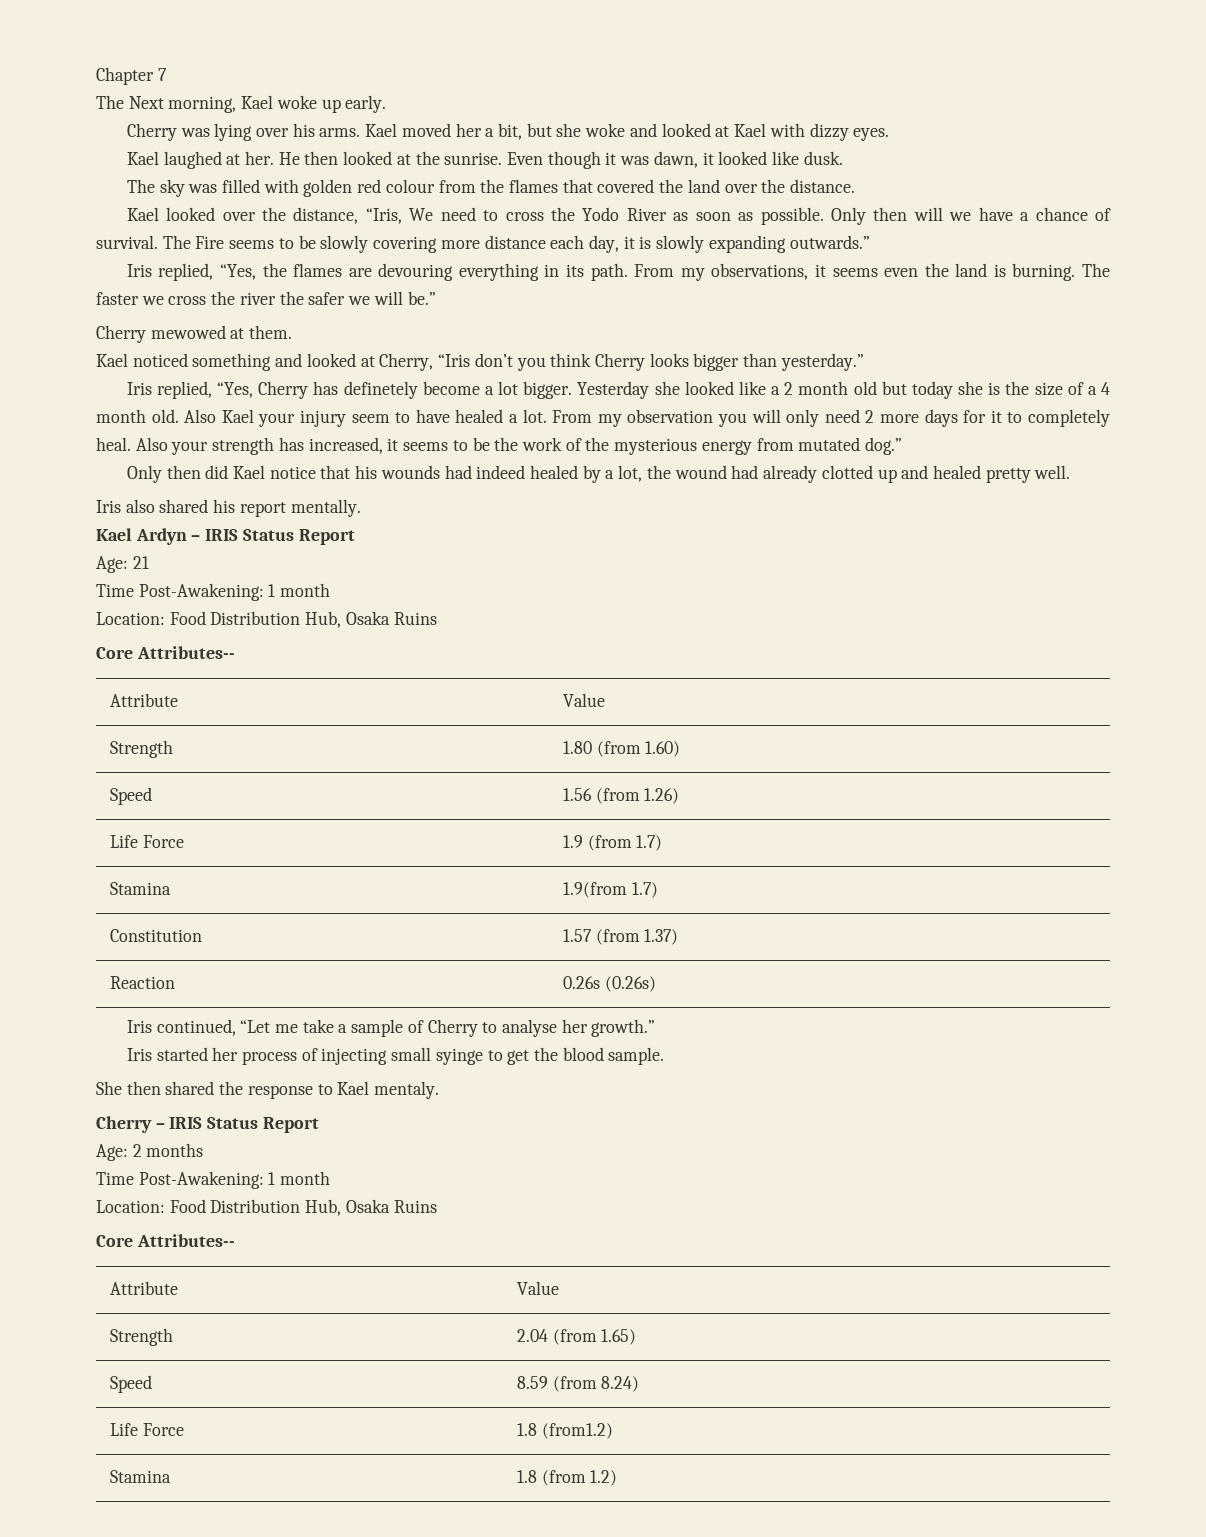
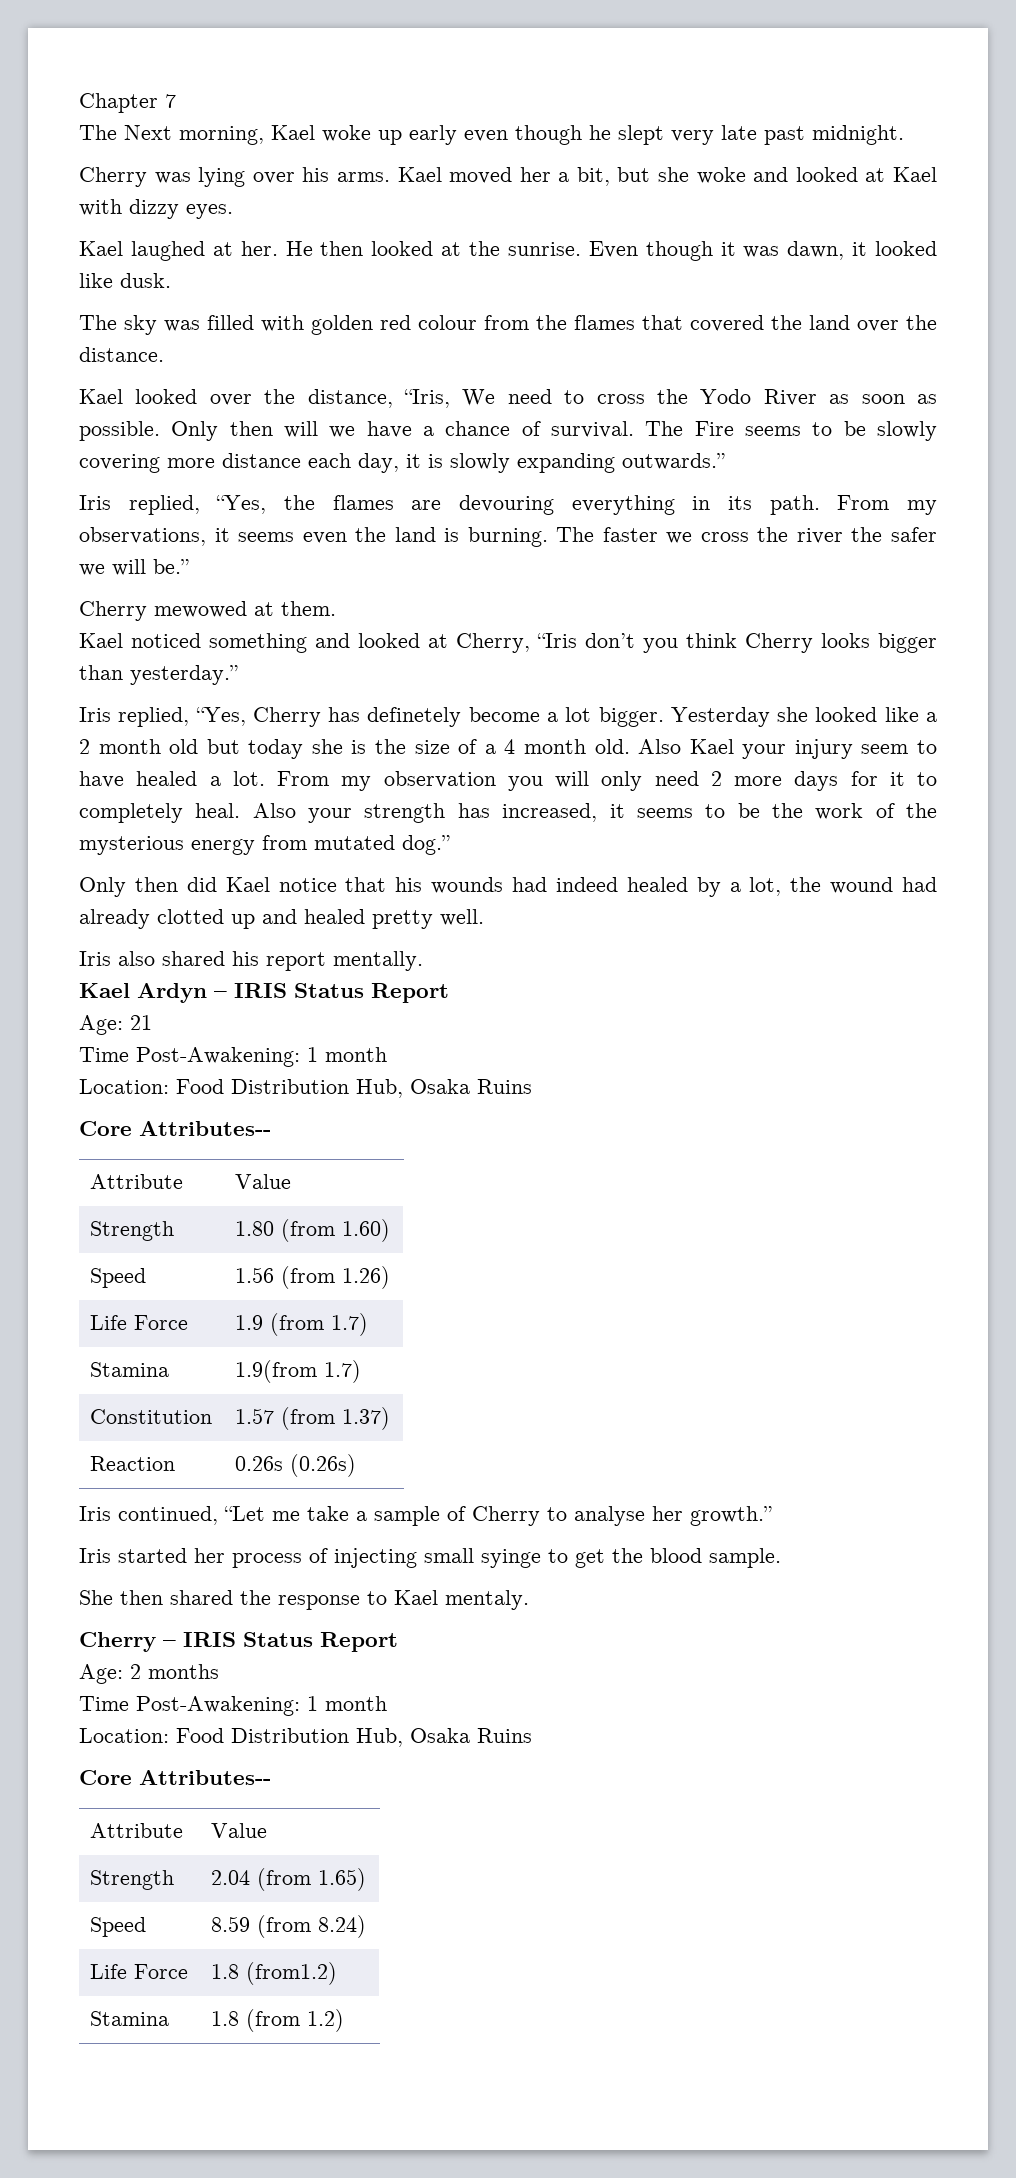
[345,95,387,113] early. -> [409,125,904,145] early even though he slept very late past midnight.

